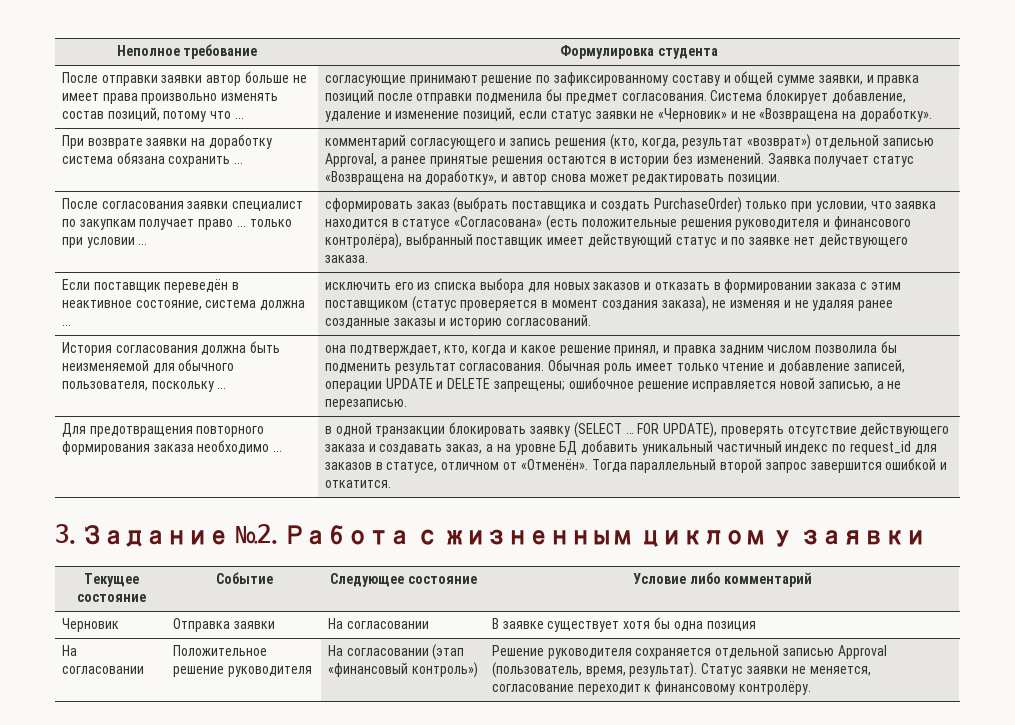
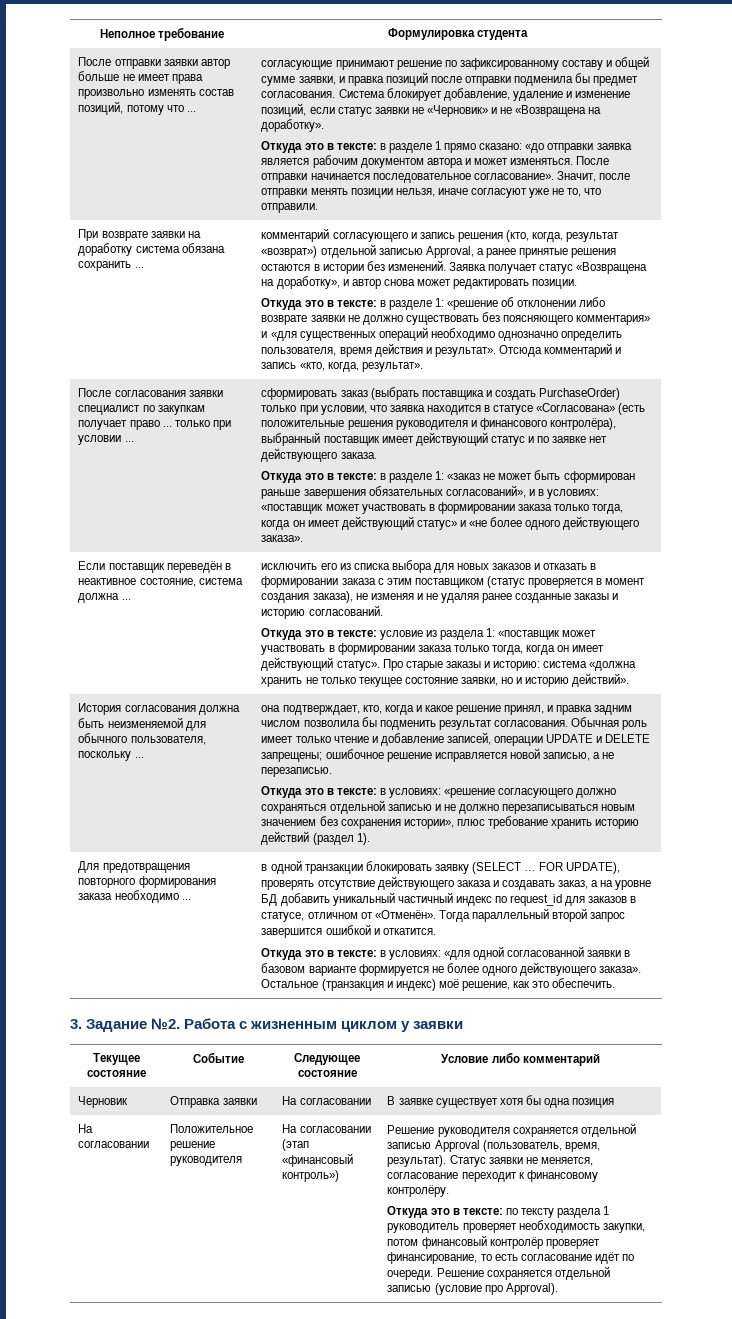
(932, 114) none -> [261,141,632,153] [261,155,610,168] [261,171,630,183] [261,188,602,198] [261,203,319,213] // Откуда это в тексте: в разделе 1 прямо сказано: «до отправки заявка является рабочим документом автора и может изменяться. После отправки начинается последовательное согласование». Значит, после отправки менять позиции нельзя, иначе согласуют уже не то, что отправили.
(781, 179) none -> [261,297,606,310] [261,312,651,325] [261,327,623,341] [261,343,622,357] [261,362,423,372] // Откуда это в тексте: в разделе 1: «решение об отклонении либо возврате заявки не должно существовать без поясняющего комментария» и «для существенных операций необходимо однозначно определить пользователя, время действия и результат». Отсюда комментарий и запись «кто, когда, результат».
(368, 259) none -> [261,470,635,483] [261,485,600,499] [261,502,624,514] [261,516,640,530] [261,535,304,542] // Откуда это в тексте: в разделе 1: «заказ не может быть сформирован раньше завершения обязательных согласований», и в условиях: «поставщик может участвовать в формировании заказа только тогда, когда он имеет действующий статус» и «не более одного действующего заказа».
(591, 320) none -> [261,628,597,640] [261,643,605,655] [261,657,637,671] [261,673,630,687] // Откуда это в тексте: условие из раздела 1: «поставщик может участвовать в формировании заказа только тогда, когда он имеет действующий статус». Про старые заказы и историю: система «должна хранить не только текущее состояние заявки, но и историю действий».
(407, 404) none -> [261,786,617,798] [261,800,636,814] [261,816,640,829] [261,831,370,845] // Откуда это в тексте: в условиях: «решение согласующего должно сохраняться отдельной записью и не должно перезаписываться новым значением без сохранения истории», плюс требование хранить историю действий (раздел 1).
(391, 484) none -> [261,946,631,960] [261,962,642,976] [261,978,616,991] // Откуда это в тексте: в условиях: «для одной согласованной заявки в базовом варианте формируется не более одного действующего заказа». Остальное (транзакция и индекс) моё решение, как это обеспечить.
(811, 688) none -> [387,1206,610,1218] [387,1220,645,1233] [387,1235,600,1249] [387,1252,634,1264] [387,1266,610,1280] [387,1283,558,1295] // Откуда это в тексте: по тексту раздела 1 руководитель проверяет необходимость закупки, потом финансовый контролёр проверяет финансирование, то есть согласование идёт по очереди. Решение сохраняется отдельной записью (условие про Approval).

